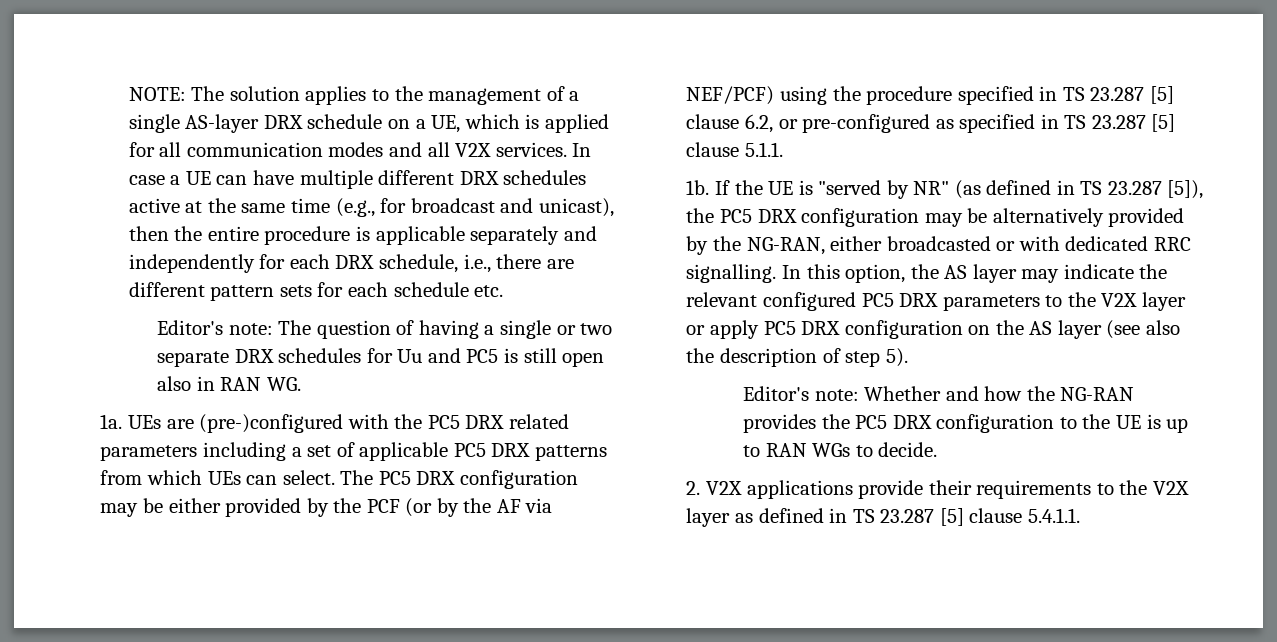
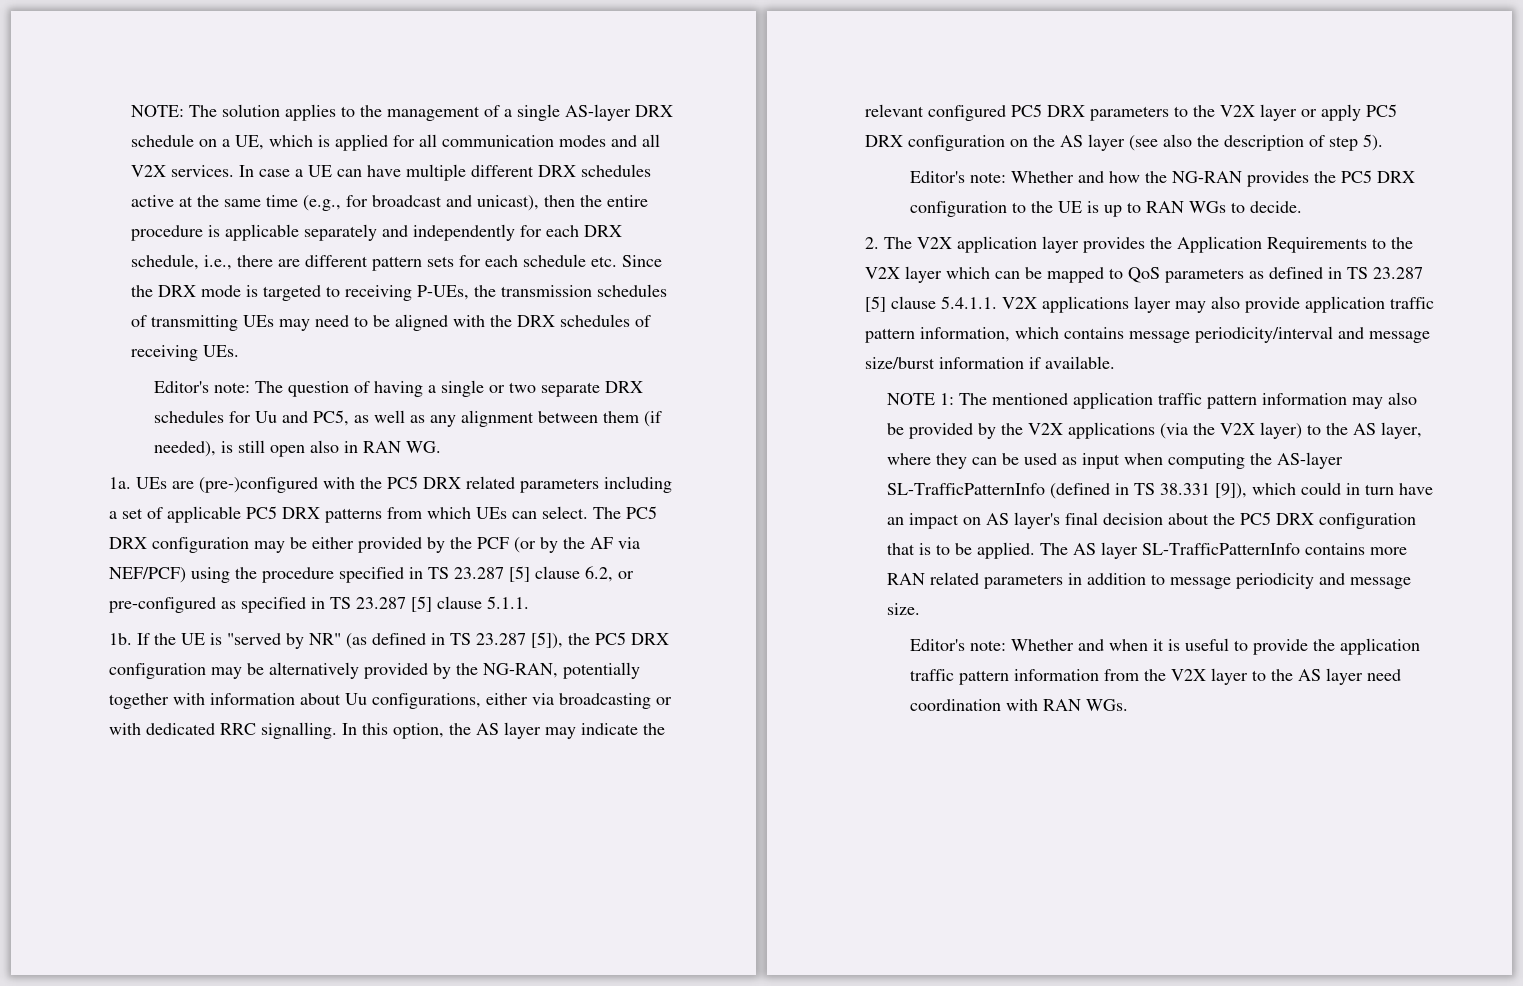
(504, 291) none -> [622,255,663,267] [131,284,668,301] [131,314,652,331] [131,345,240,361] Since the DRX mode is targeted to receiving P-UEs, the transmission schedules of transmitting UEs may need to be aligned with the DRX schedules of receiving UEs.
[466,349,499,363] PC5 -> [313,410,663,427] [154,441,217,457] PC5, as well as any alignment between them (if needed),
[830,236,991,251] either broadcasted -> [562,662,640,679] [108,693,651,709] potentially together with information about Uu configurations, either via broadcasting
[705,480,1189,499] [686,508,731,527] V2X applications provide their requirements to the V2X layer -> [883,236,1413,253] [864,266,1244,283] The V2X application layer provides the Application Requirements to the V2X layer which can be mapped to QoS parameters
(1080, 515) none -> [1001,296,1434,313] [864,326,1430,343] [864,356,1115,369] [887,392,1418,409] [887,422,1423,439] [887,452,1344,469] [887,482,1434,499] [887,512,1417,529] [887,542,1408,559] [887,572,1412,589] [887,603,921,615] [910,638,1421,655] [910,668,1402,685] [910,699,1129,711] V2X applications layer may also provide application traffic pattern information, which contains message periodicity/interval and message size/burst information if available. // NOTE 1: The mentioned application traffic pattern information may also be provided by the V2X applications (via the V2X layer) to the AS layer, where they can be used as input when computing the AS-layer SL-TrafficPatternInfo (defined in TS 38.331 [9]), which could in turn have an impact on AS layer's final decision about the PC5 DRX configuration that is to be applied. The AS layer SL-TrafficPatternInfo contains more RAN related parameters in addition to message periodicity and message size. // Editor's note: Whether and when it is useful to provide the application traffic pattern information from the V2X layer to the AS layer need coordination with RAN WGs.

